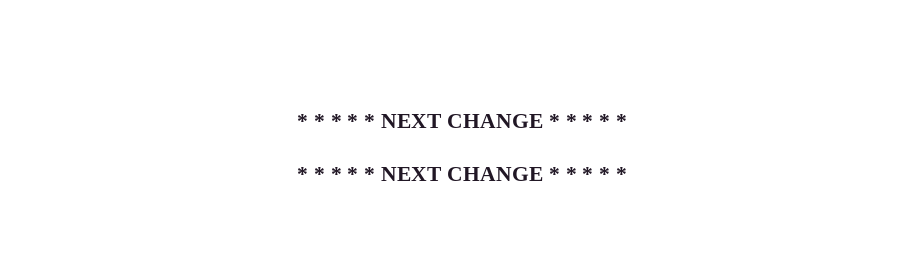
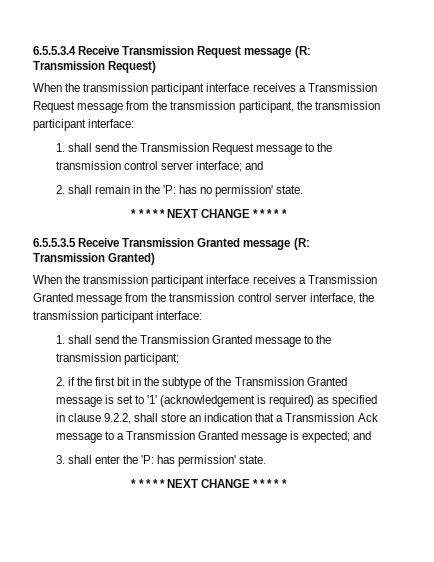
(297, 121) none -> [33,46,311,58] [33,61,157,73] [33,83,377,95] [33,101,380,113] [33,119,135,131] [55,143,333,155] [55,161,263,172] [55,185,304,197] 6.5.5.3.4 Receive Transmission Request message (R: Transmission Request) // When the transmission participant interface receives a Transmission Request message from the transmission participant, the transmission participant interface: // 1. shall send the Transmission Request message to the transmission control server interface; and // 2. shall remain in the 'P: has no permission' state. //
(627, 121) none -> [33,238,310,250] [33,253,156,265] [33,275,377,287] [33,293,374,305] [33,311,203,323] [55,335,332,347] [55,353,179,365] [55,377,347,389] [55,395,378,407] [55,413,378,424] [55,431,372,443] [55,455,267,467] // 6.5.5.3.5 Receive Transmission Granted message (R: Transmission Granted) // When the transmission participant interface receives a Transmission Granted message from the transmission control server interface, the transmission participant interface: // 1. shall send the Transmission Granted message to the transmission participant; // 2. if the first bit in the subtype of the Transmission Granted message is set to '1' (acknowledgement is required) as specified in clause 9.2.2, shall store an indication that a Transmission Ack message to a Transmission Granted message is expected; and // 3. shall enter the 'P: has permission' state.

